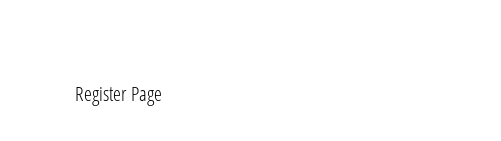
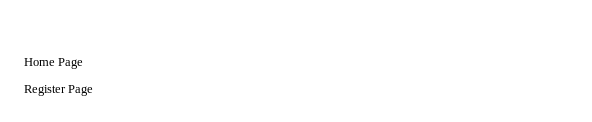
(75, 96) none -> [24,58,84,69] Home Page //

